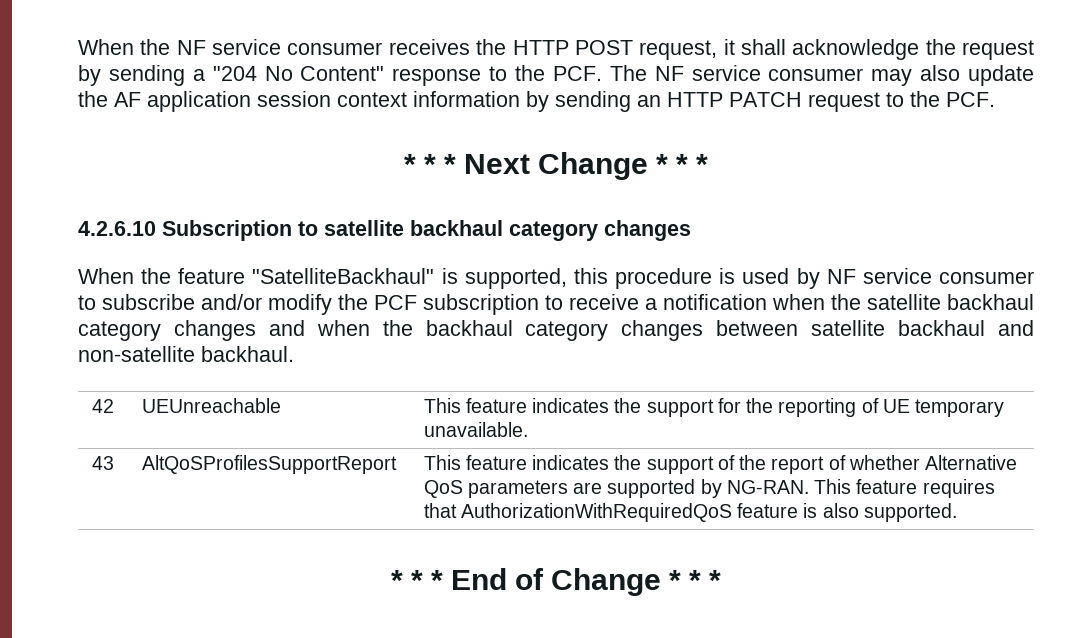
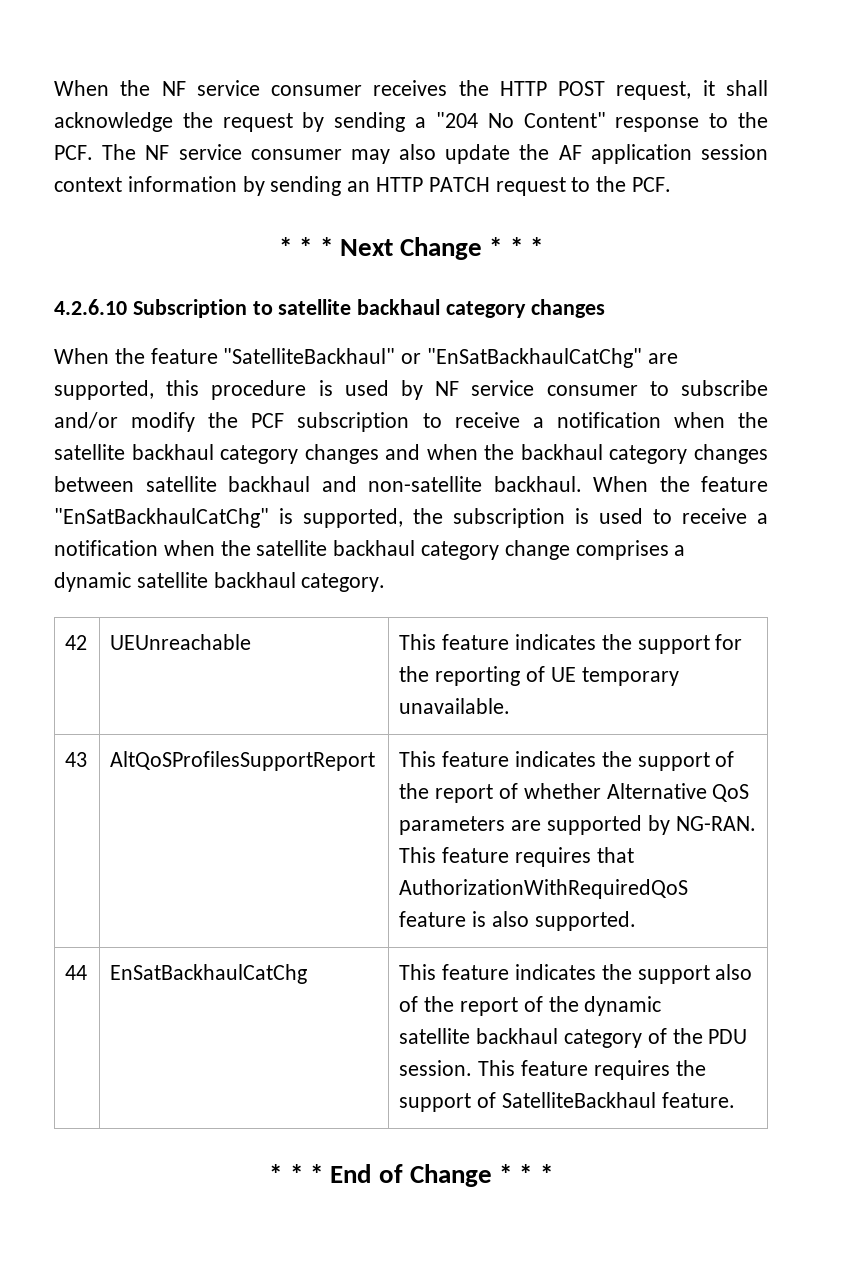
[441,268,458,284] is -> [401,348,678,368] or "EnSatBackhaulCatChg" are
(294, 354) none -> [593,476,768,492] [54,508,768,528] [54,540,686,560] [54,572,386,592] When the feature "EnSatBackhaulCatChg" is supported, the subscription is used to receive a notification when the satellite backhaul category change comprises a dynamic satellite backhaul category.
(957, 512) none -> [65,965,88,980] [110,964,308,984] [399,964,753,984] [399,996,662,1016] [399,1028,748,1048] [399,1060,706,1080] [399,1092,735,1112] // 44 | EnSatBackhaulCatChg | This feature indicates the support also of the report of the dynamic // satellite backhaul category of the PDU session. This feature requires the support of SatelliteBackhaul feature.

